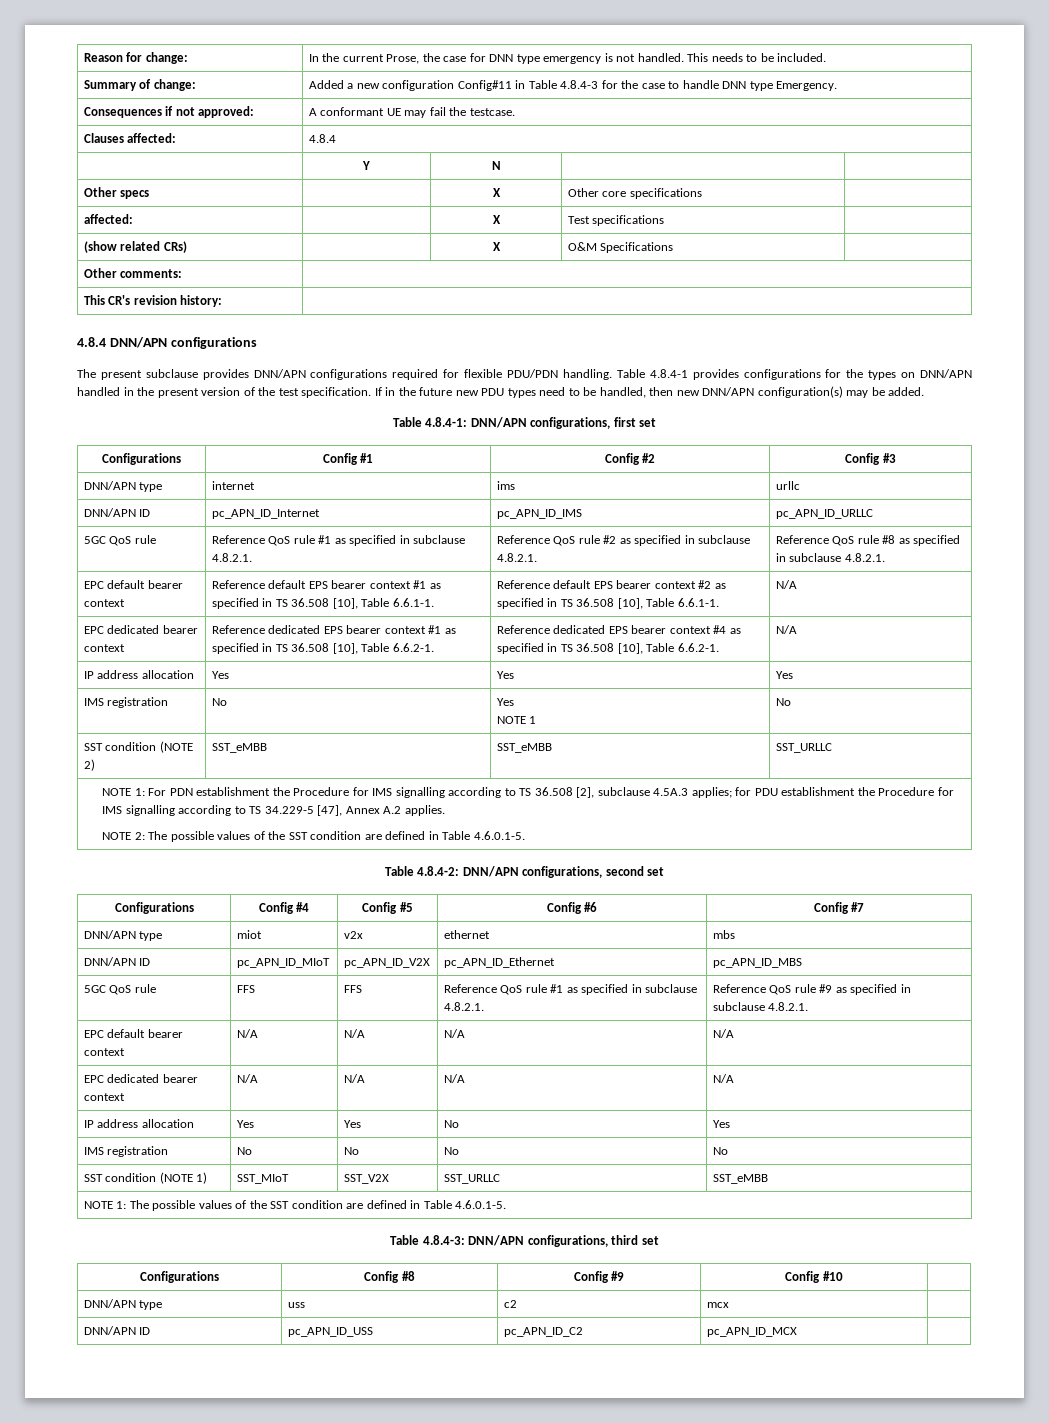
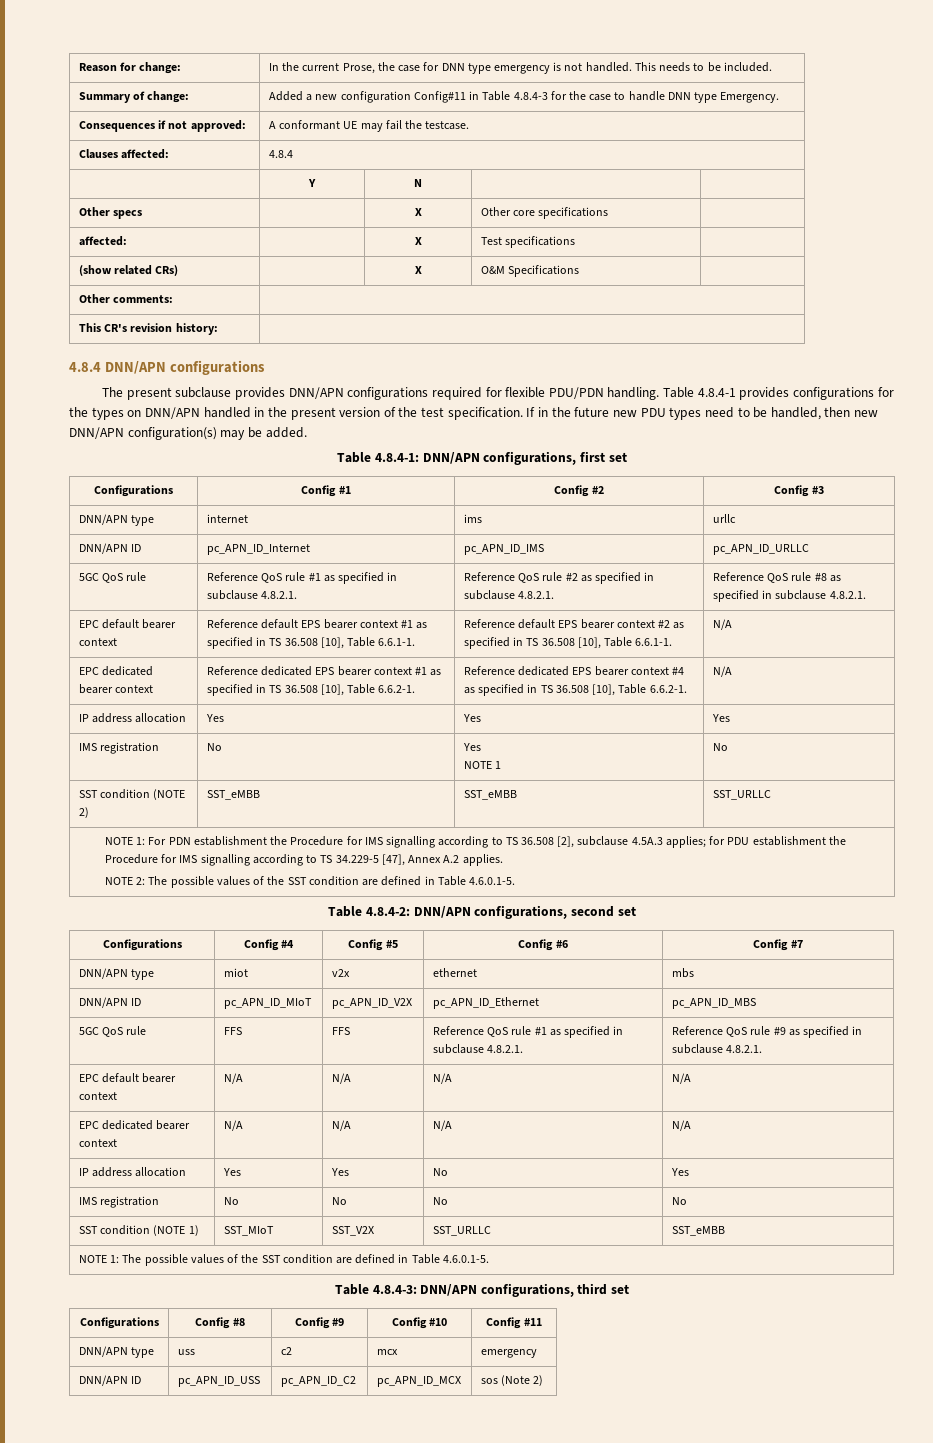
(843, 1276) none -> [486,1317,542,1329] Config #11
(729, 1305) none -> [480,1349,537,1358] emergency
(797, 1332) none -> [480,1375,544,1386] sos (Note 2)

